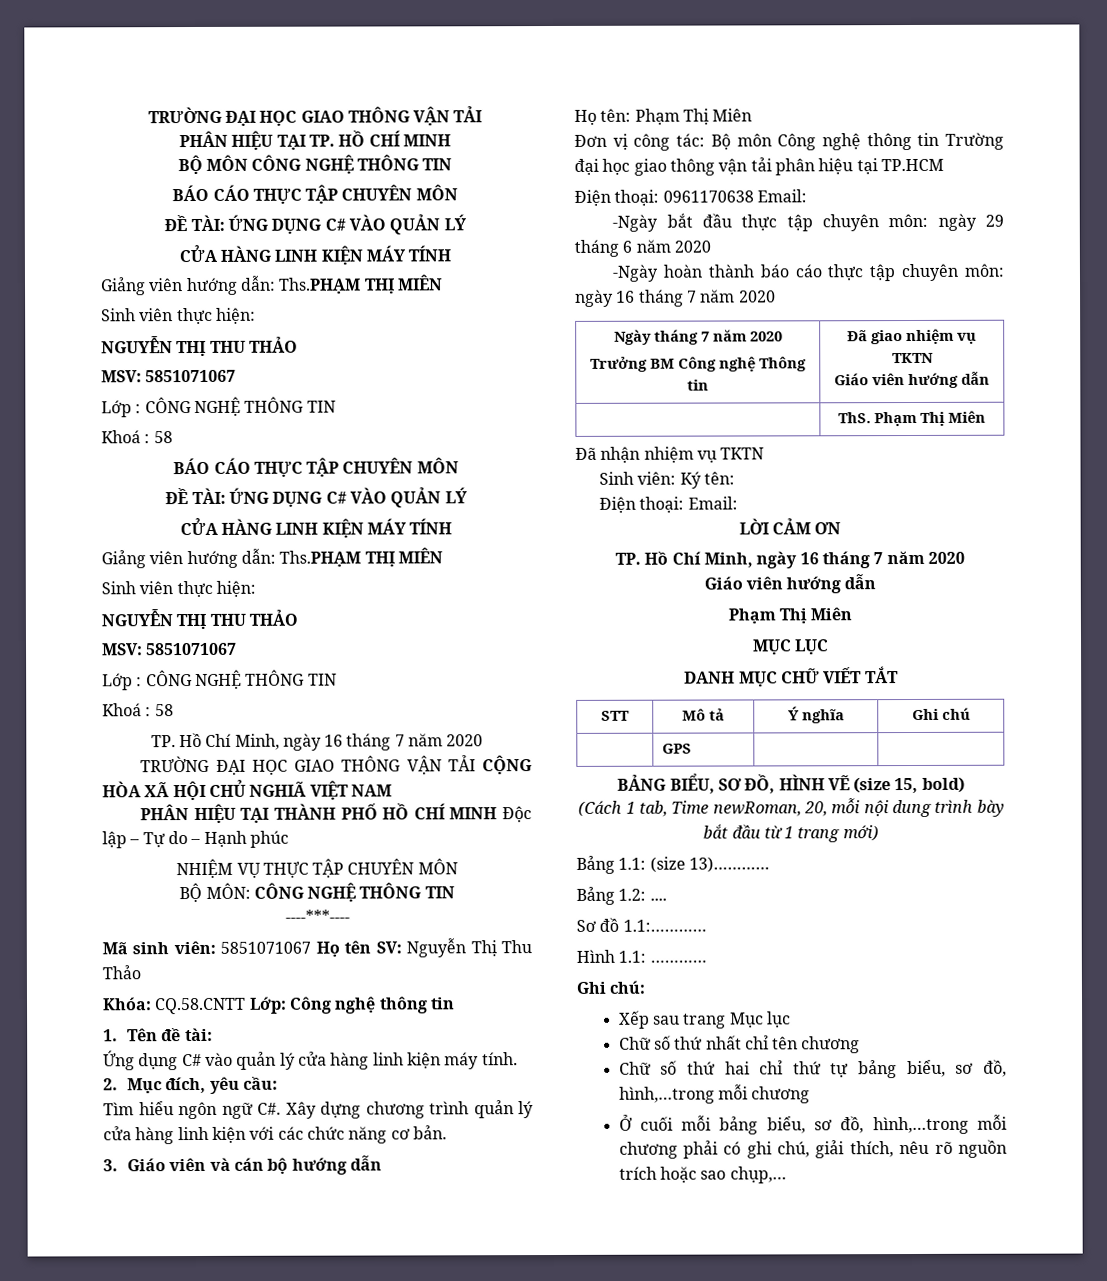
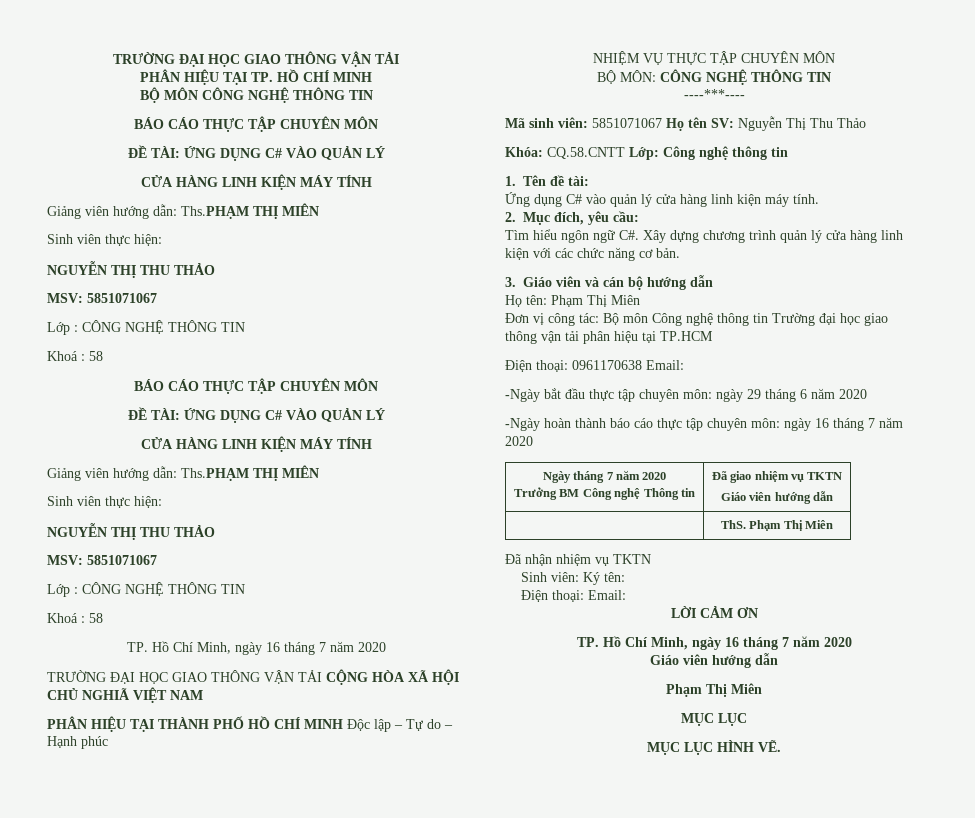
[684,666,899,687] [601,710,630,721] [682,708,725,721] [787,706,845,724] [911,707,971,721] [662,743,693,754] [617,773,965,794] [578,798,1004,818] [703,824,879,843] [576,855,770,874] [576,886,667,905] [576,917,707,932] [576,949,707,963] [576,980,646,994] [618,1010,791,1029] [618,1035,861,1054] [618,1059,1007,1079] [618,1084,811,1104] [618,1114,1007,1135] [618,1139,1007,1159] [618,1166,787,1184] DANH MỤC CHỮ VIẾT TẮT // STT | Mô tả | Ý nghĩa | Ghi chú // | GPS | | // BẢNG BIỂU, SƠ ĐỒ, HÌNH VẼ (size 15, bold) // (Cách 1 tab, Time newRoman, 20, mỗi nội dung trình bày bắt đầu từ 1 trang mới) // Bảng 1.1: (size 13)………… // Bảng 1.2: .... // Sơ đồ 1.1:………… // Hình 1.1: ………… // Ghi chú: // Xếp sau trang Mục lục // Chữ số thứ nhất chỉ tên chương // Chữ số thứ hai chỉ thứ tự bảng biểu, sơ đồ, hình,…trong mỗi chương // Ở cuối mỗi bảng biểu, sơ đồ, hình,…trong mỗi chương phải có ghi chú, giải thích, nêu rõ nguồn trích hoặc sao chụp,… -> [647,740,781,755] MỤC LỤC HÌNH VẼ.

